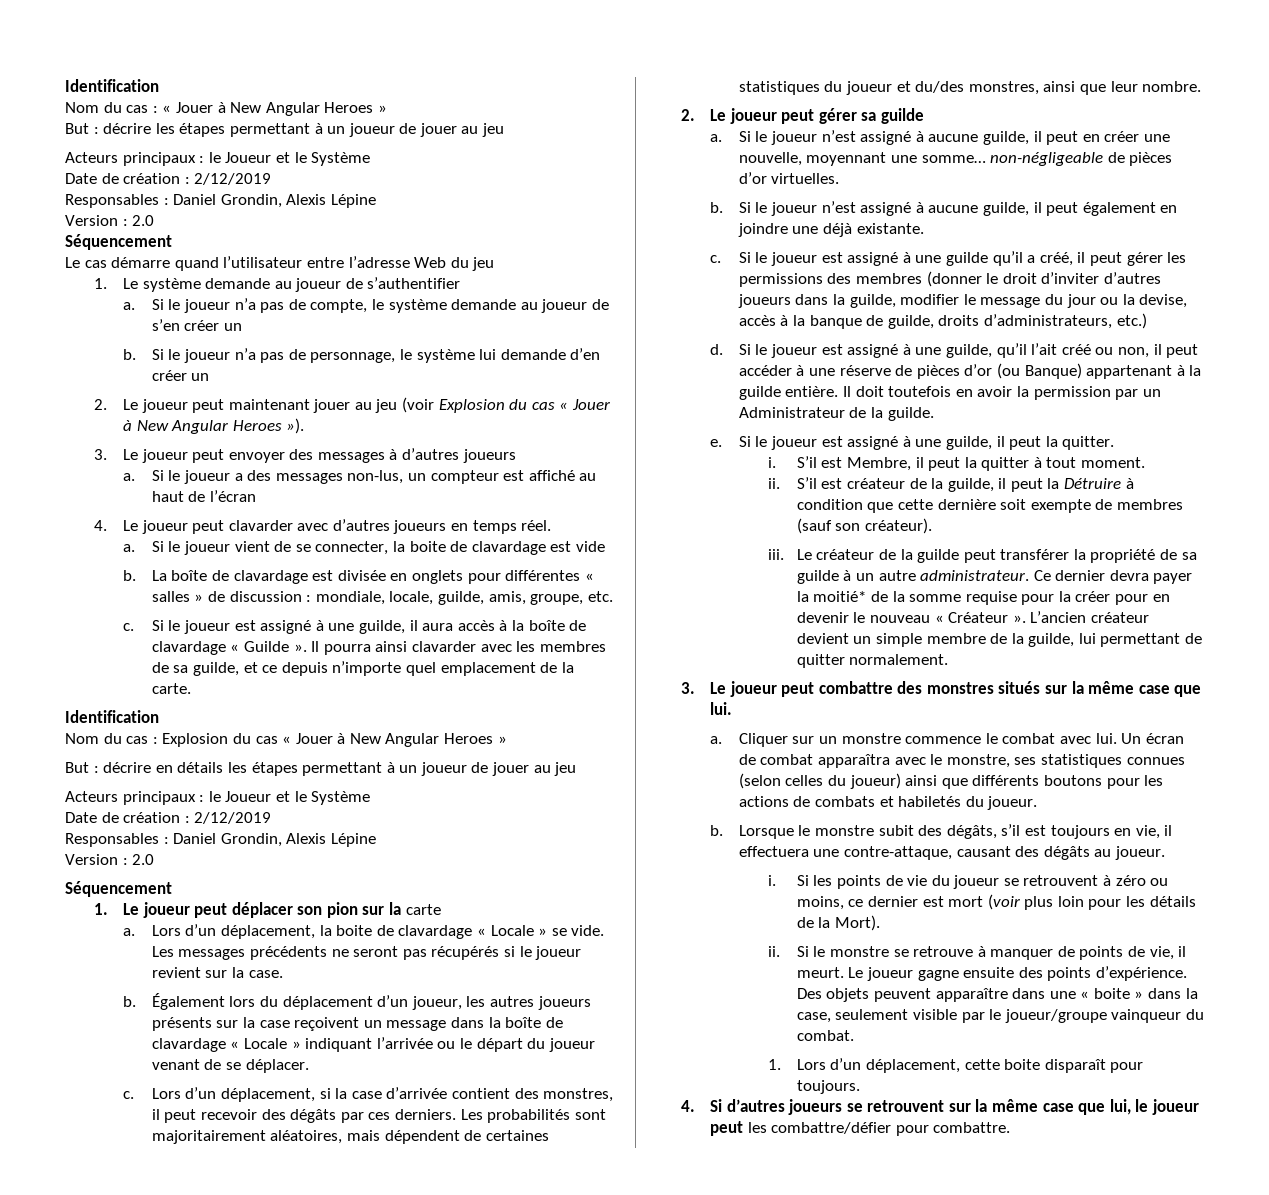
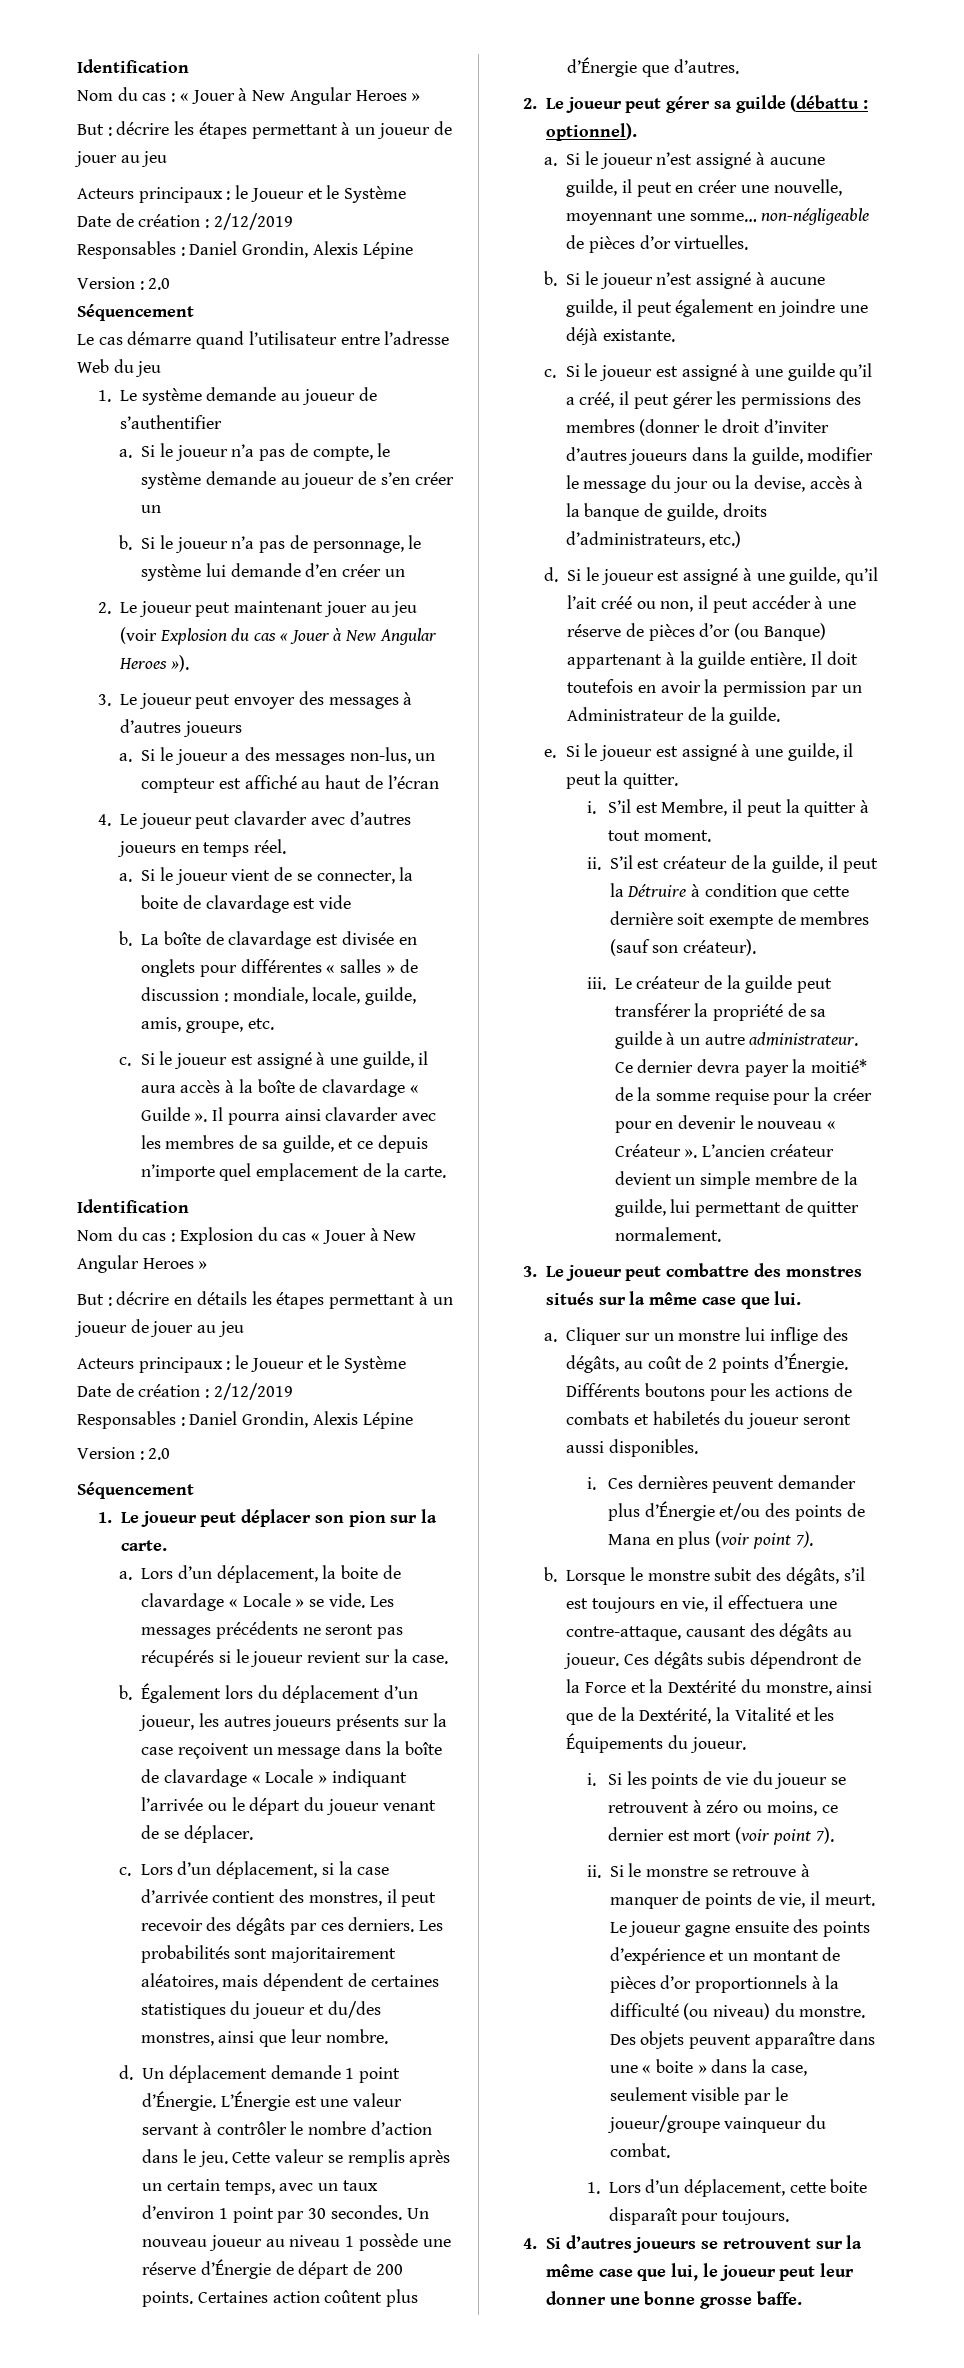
[405,904,441,915] carte -> [120,1540,167,1551] carte.
(1202, 86) none -> [119,2065,401,2083] [142,2091,403,2111] [142,2121,432,2135] [142,2149,451,2167] [142,2179,378,2195] [142,2205,429,2223] [142,2233,451,2251] [142,2259,403,2279] [142,2289,419,2307] [567,57,739,77] // d. Un déplacement demande 1 point d’Énergie. L’Énergie est une valeur servant à contrôler le nombre d’action dans le jeu. Cette valeur se remplis après un certain temps, avec un taux d’environ 1 point par 30 secondes. Un nouveau joueur au niveau 1 possède une réserve d’Énergie de départ de 200 points. Certaines action coûtent plus d’Énergie que d’autres.
(924, 116) none -> [790,95,869,112] [545,123,637,141] (débattu : optionnel).
[905,733,1184,744] [738,754,1185,768] [738,773,1040,789] commence le combat avec lui. Un écran de combat apparaîtra avec le monstre, ses statistiques connues (selon celles du joueur) ainsi que différents -> [745,1327,848,1345] [566,1353,848,1373] [566,1383,641,1397] lui inflige des dégâts, au coût de 2 points d’Énergie. Différents
[987,796,1038,810] joueur. -> [746,1413,851,1429] [566,1439,698,1457] [586,1475,857,1493] [608,1501,865,1521] [608,1531,813,1549] joueur seront aussi disponibles. // i. Ces dernières peuvent demander plus d’Énergie et/ou des points de Mana en plus (voir point 7).
(1165, 853) none -> [623,1651,861,1669] [566,1679,873,1696] [566,1707,835,1725] [566,1733,746,1753] Ces dégâts subis dépendront de la Force et la Dextérité du monstre, ainsi que de la Dextérité, la Vitalité et les Équipements du joueur.
[1024,896,1196,910] [796,915,880,931] plus loin pour les détails de la Mort). -> [772,1827,834,1845] point 7).
[1095,966,1187,981] d’expérience. -> [609,1947,841,1965] [609,1975,840,1993] [609,2003,866,2020] d’expérience et un montant de pièces d’or proportionnels à la difficulté (ou niveau) du monstre.
[747,1122,1011,1136] les combattre/défier pour combattre. -> [820,2263,855,2277] [545,2291,802,2309] leur donner une bonne grosse baffe.

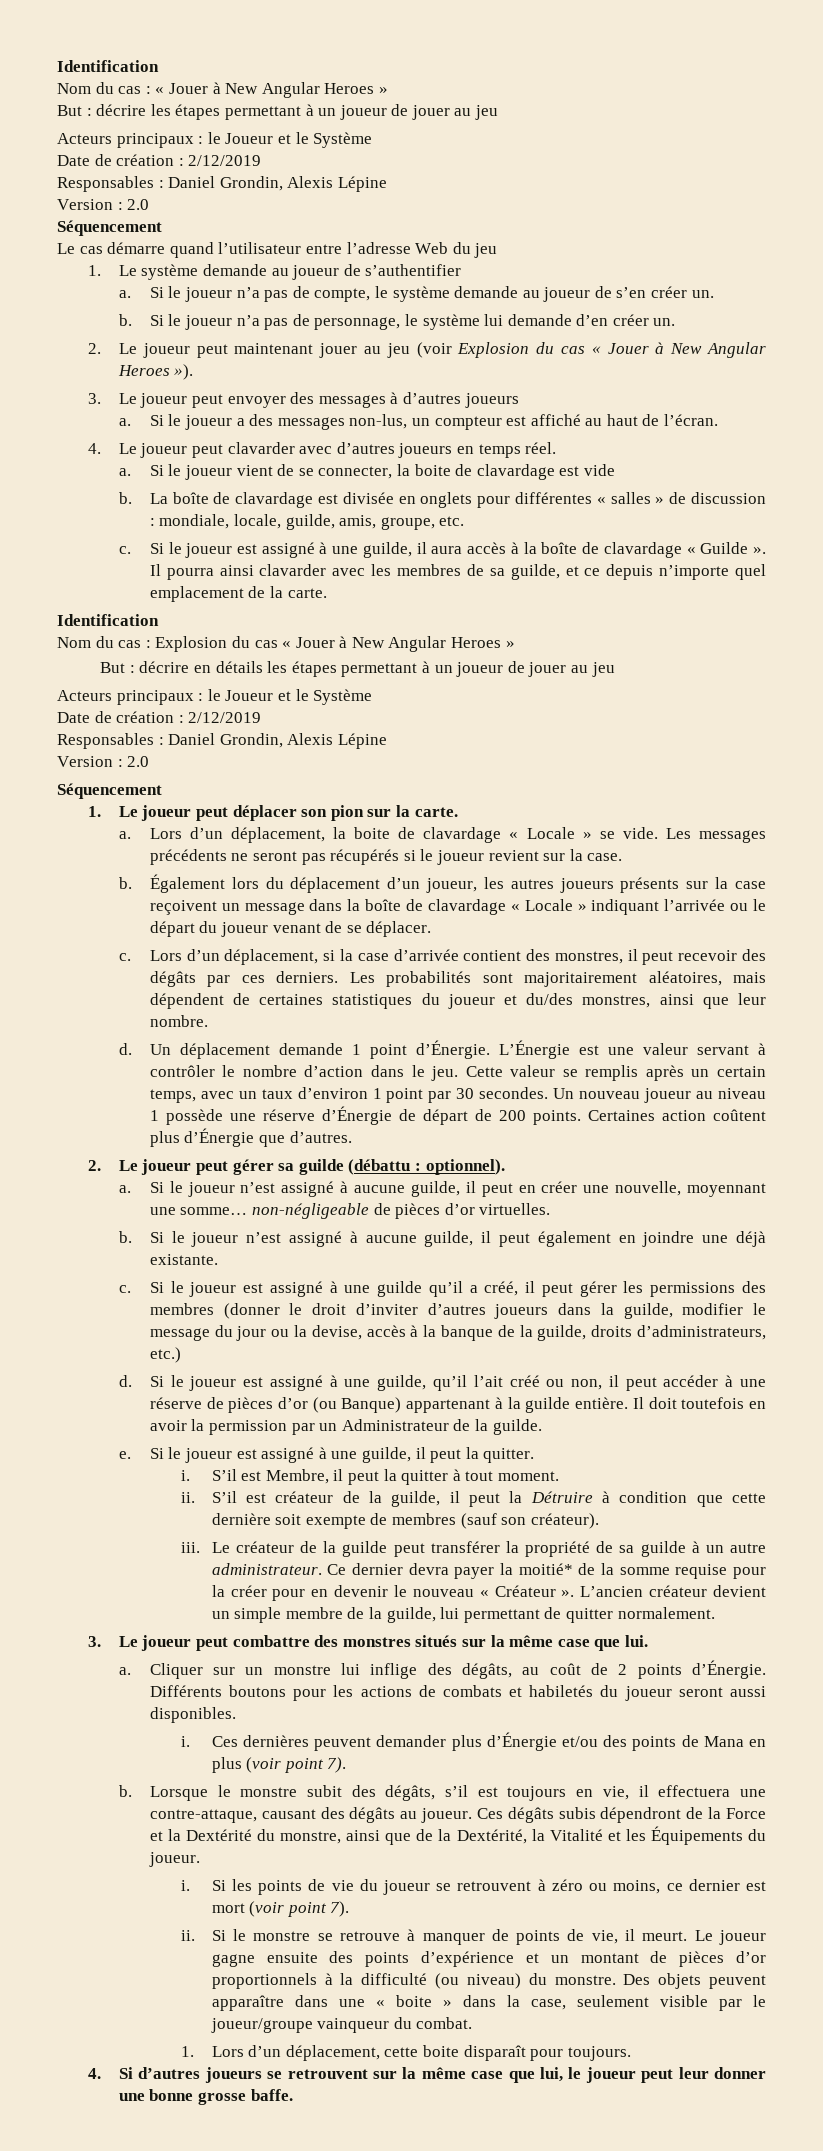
[141,505,162,513] un -> [691,290,714,298] un.
[384,569,405,577] un -> [653,318,676,326] un.
[387,775,439,789] l’écran -> [664,414,719,426] l’écran.
(663, 510) none -> [519,1325,533,1337] la

